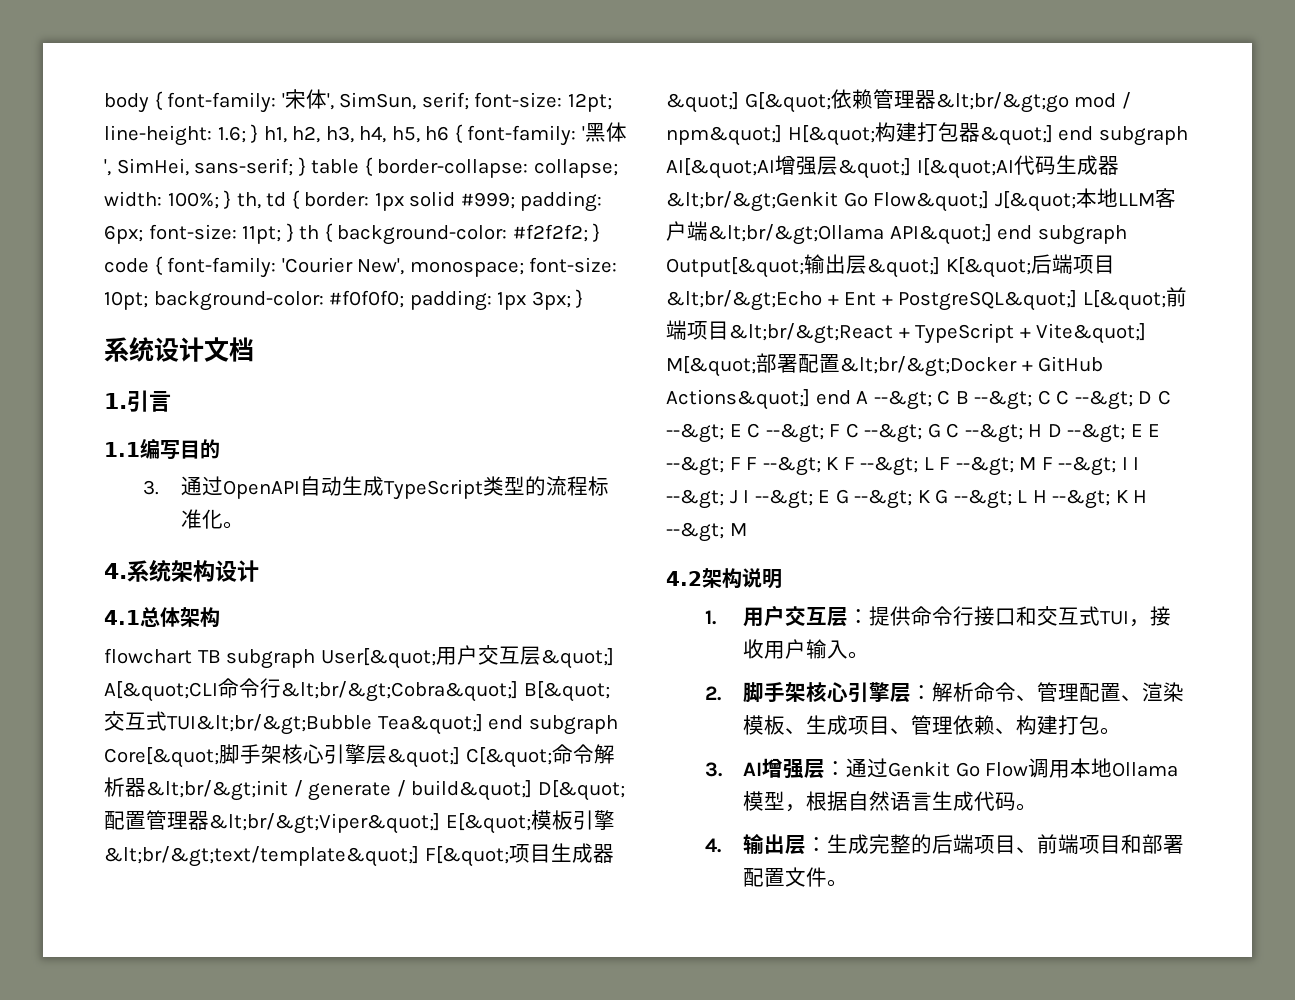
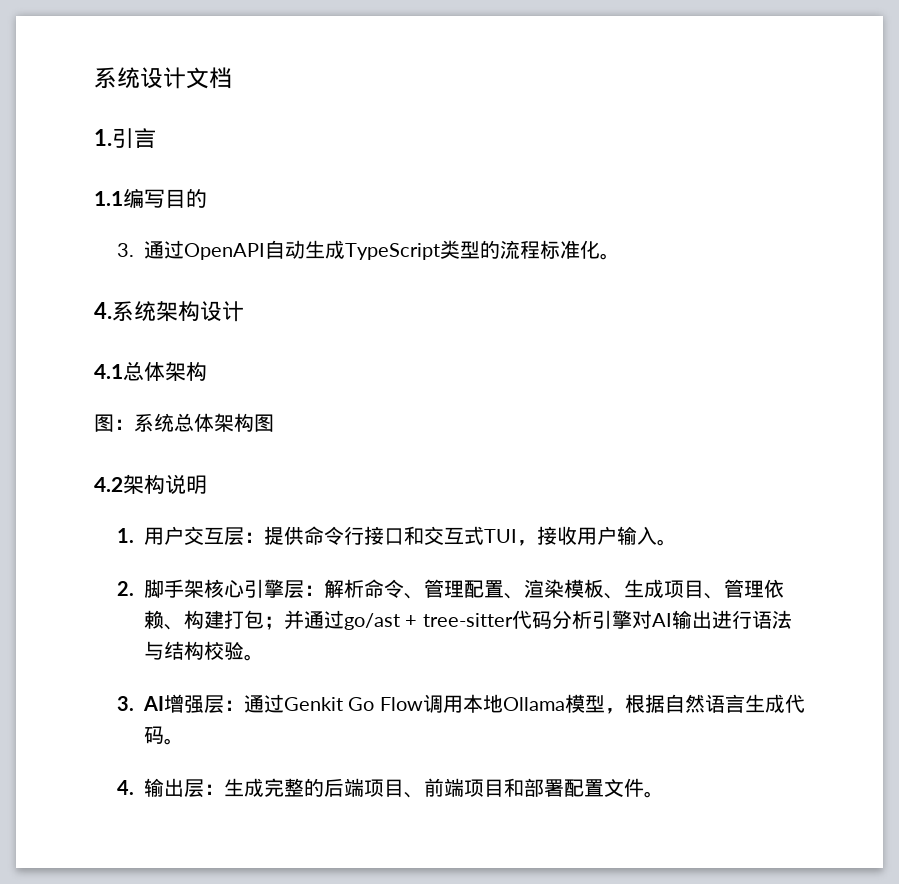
[104,89,612,113] [104,122,627,146] [104,157,618,178] [104,190,603,212] [104,223,601,245] [104,256,618,278] [104,289,584,311] body { font-family: '宋体', SimSun, serif; font-size: 12pt; line-height: 1.6; } h1, h2, h3, h4, h5, h6 { font-family: '黑体', SimHei, sans-serif; } table { border-collapse: collapse; width: 100%; } th, td { border: 1px solid #999; padding: 6px; font-size: 11pt; } th { background-color: #f2f2f2; } code { font-family: 'Courier New', monospace; font-size: 10pt; background-color: #f0f0f0; padding: 1px 3px; } // -> (94, 78) none
[104,645,614,669] [104,678,610,702] [104,711,618,735] [104,744,615,768] [104,777,625,801] [104,810,615,834] [104,843,614,867] [666,89,1131,113] [666,122,1188,146] [666,155,1119,179] [666,188,1176,212] [666,221,1127,245] [666,254,1115,278] [666,287,1187,311] [666,320,1147,344] [666,353,1104,377] [666,389,1171,410] [666,423,1161,443] [666,456,1140,476] [666,489,1148,509] [666,522,747,542] flowchart TB subgraph User[&quot;用户交互层&quot;] A[&quot;CLI命令行&lt;br/&gt;Cobra&quot;] B[&quot;交互式TUI&lt;br/&gt;Bubble Tea&quot;] end subgraph Core[&quot;脚手架核心引擎层&quot;] C[&quot;命令解析器&lt;br/&gt;init / generate / build&quot;] D[&quot;配置管理器&lt;br/&gt;Viper&quot;] E[&quot;模板引擎&lt;br/&gt;text/template&quot;] F[&quot;项目生成器&quot;] G[&quot;依赖管理器&lt;br/&gt;go mod / npm&quot;] H[&quot;构建打包器&quot;] end subgraph AI[&quot;AI增强层&quot;] I[&quot;AI代码生成器&lt;br/&gt;Genkit Go Flow&quot;] J[&quot;本地LLM客户端&lt;br/&gt;Ollama API&quot;] end subgraph Output[&quot;输出层&quot;] K[&quot;后端项目&lt;br/&gt;Echo + Ent + PostgreSQL&quot;] L[&quot;前端项目&lt;br/&gt;React + TypeScript + Vite&quot;] M[&quot;部署配置&lt;br/&gt;Docker + GitHub Actions&quot;] end A --&gt; C B --&gt; C C --&gt; D C --&gt; E C --&gt; F C --&gt; G C --&gt; H D --&gt; E E --&gt; F F --&gt; K F --&gt; L F --&gt; M F --&gt; I I --&gt; J I --&gt; E G --&gt; K G --&gt; L H --&gt; K H --&gt; M -> [94,413,274,432] 图：系统总体架构图
(1101, 725) none -> [263,610,792,630] [143,641,244,660] ；并通过go/ast + tree-sitter代码分析引擎对AI输出进行语法与结构校验

